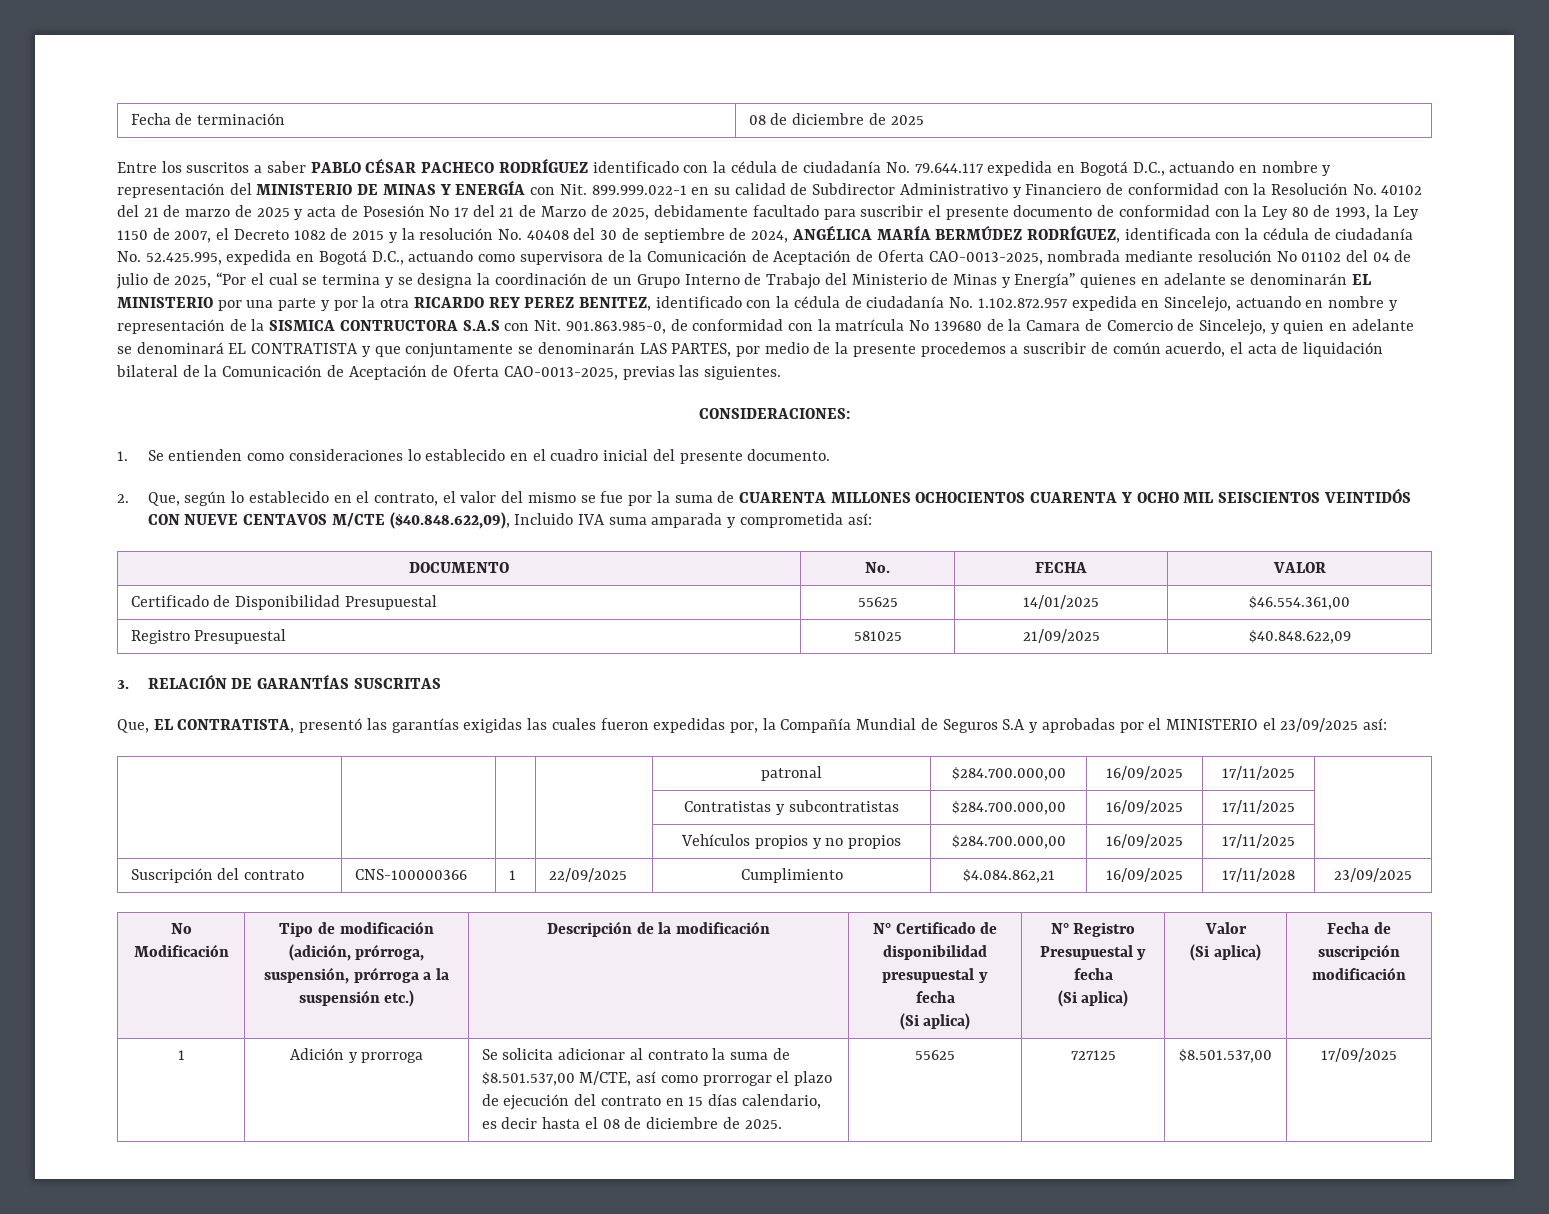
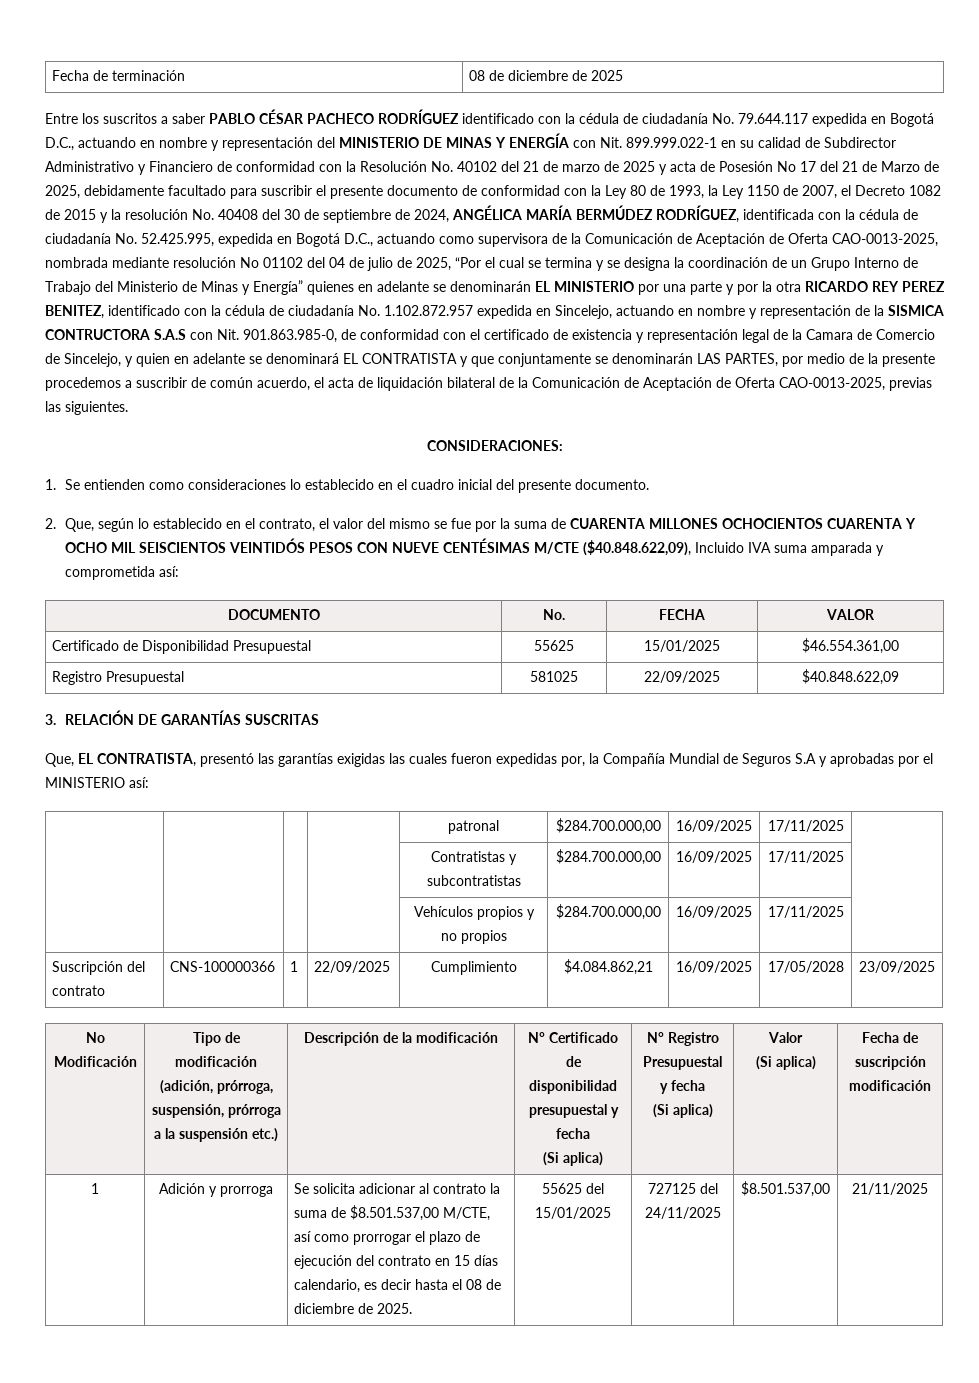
[817,319,982,331] la matrícula No 139680 -> [470,329,769,343] el certificado de existencia y representación legal
(1411, 495) none -> [308,542,353,553] PESOS
[243,514,328,525] CENTAVOS -> [442,538,530,553] CENTÉSIMAS
[1023,595,1099,609] 14/01/2025 -> [644,640,720,652] 15/01/2025
[1022,629,1100,643] 21/09/2025 -> [644,671,720,683] 22/09/2025
[1262,718,1359,732] el 23/09/2025 -> (125, 782) none
[1222,868,1295,882] 17/11/2028 -> [767,961,844,973] 17/05/2028
(955, 1055) none -> [586,1183,604,1194] [535,1207,611,1219] del 15/01/2025
(1116, 1055) none -> [699,1183,718,1194] [644,1207,721,1219] del 24/11/2025
[1321,1048,1397,1062] 17/09/2025 -> [852,1183,928,1195] 21/11/2025

